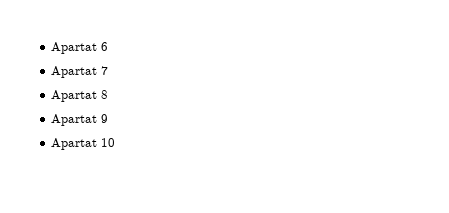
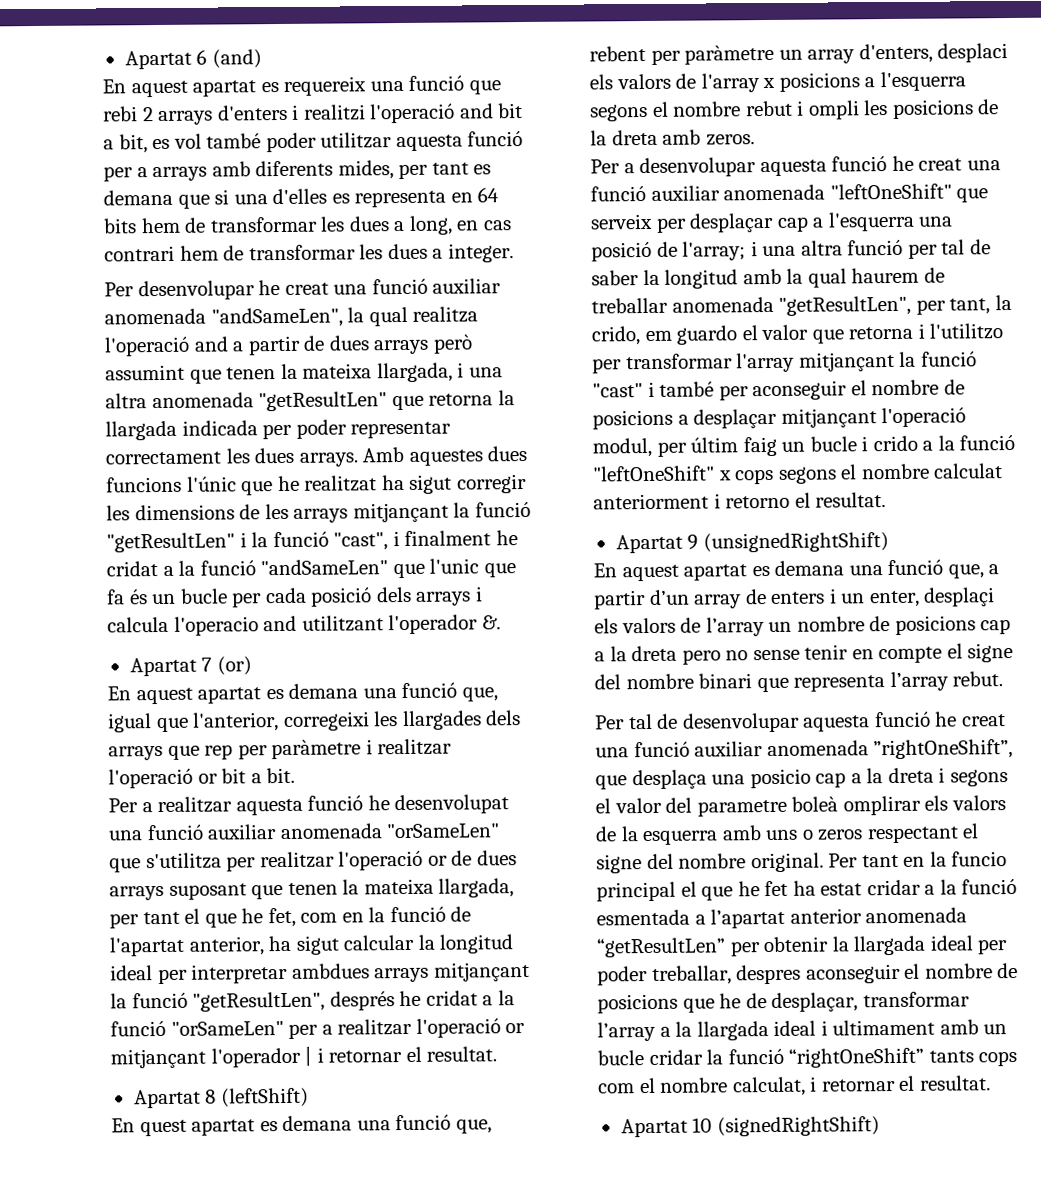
[51,66,109,78] [51,90,109,102] [51,114,109,126] // Apartat 7 // Apartat 8 // Apartat 9 -> [211,49,262,69] [102,75,501,98] [103,103,524,125] [103,131,524,154] [103,160,492,182] [103,187,500,209] [103,215,512,235] [104,243,514,263] [104,278,502,301] [104,306,479,328] [104,334,473,357] [105,362,503,384] [105,390,515,412] [105,419,452,441] [105,445,528,467] [106,473,527,496] [106,501,531,523] [106,530,518,553] [106,558,516,579] [106,586,483,608] [107,614,501,636] [129,656,252,677] [107,682,498,705] [108,710,522,733] [108,738,453,761] [108,767,296,789] [108,794,510,816] [108,823,501,841] [109,850,517,873] [109,878,515,901] [109,906,472,929] [109,934,514,957] [110,961,530,985] [110,990,515,1012] [110,1018,526,1039] [110,1046,498,1069] [133,1087,309,1109] [111,1114,492,1137] [589,43,1009,65] [589,71,966,93] [590,99,1000,122] [590,129,755,146] [590,155,1001,178] [590,183,989,203] [590,211,954,233] [591,239,991,262] [591,267,945,289] [591,295,1012,316] [591,323,1004,346] [592,351,977,374] [592,379,965,401] [592,407,967,430] [592,434,1016,458] [593,463,1004,485] [593,492,887,510] [615,532,889,554] [593,559,1000,582] [594,587,996,610] [594,615,1012,637] [594,642,1014,665] [594,671,1004,693] [595,711,1006,733] [595,739,1014,760] [595,767,1008,790] [595,795,1006,817] [595,823,980,846] [596,851,1008,874] [596,878,1018,902] [596,907,968,929] [596,935,1009,958] [597,962,1019,986] [597,991,970,1014] [597,1019,1008,1042] [597,1047,1018,1068] [598,1075,991,1097] (and) // En aquest apartat es requereix una funció que rebi 2 arrays d'enters i realitzi l'operació and bit a bit, es vol també poder utilitzar aquesta funció per a arrays amb diferents mides, per tant es demana que si una d'elles es representa en 64 bits hem de transformar les dues a long, en cas contrari hem de transformar les dues a integer. // Per desenvolupar he creat una funció auxiliar anomenada "andSameLen", la qual realitza l'operació and a partir de dues arrays però assumint que tenen la mateixa llargada, i una altra anomenada "getResultLen" que retorna la llargada indicada per poder representar correctament les dues arrays. Amb aquestes dues funcions l'únic que he realitzat ha sigut corregir les dimensions de les arrays mitjançant la funció "getResultLen" i la funció "cast", i finalment he cridat a la funció "andSameLen" que l'unic que fa és un bucle per cada posició dels arrays i calcula l'operacio and utilitzant l'operador &. // Apartat 7 (or) // En aquest apartat es demana una funció que, igual que l'anterior, corregeixi les llargades dels arrays que rep per paràmetre i realitzar l'operació or bit a bit. // Per a realitzar aquesta funció he desenvolupat una funció auxiliar anomenada "orSameLen" que s'utilitza per realitzar l'operació or de dues arrays suposant que tenen la mateixa llargada, per tant el que he fet, com en la funció de l'apartat anterior, ha sigut calcular la longitud ideal per interpretar ambdues arrays mitjançant la funció "getResultLen", després he cridat a la funció "orSameLen" per a realitzar l'operació or mitjançant l'operador | i retornar el resultat. // Apartat 8 (leftShift) // En quest apartat es demana una funció que, rebent per paràmetre un array d'enters, desplaci els valors de l'array x posicions a l'esquerra segons el nombre rebut i ompli les posicions de la dreta amb zeros. // Per a desenvolupar aquesta funció he creat una funció auxiliar anomenada "leftOneShift" que serveix per desplaçar cap a l'esquerra una posició de l'array; i una altra funció per tal de saber la longitud amb la qual haurem de treballar anomenada "getResultLen", per tant, la crido, em guardo el valor que retorna i l'utilitzo per transformar l'array mitjançant la funció "cast" i també per aconseguir el nombre de posicions a desplaçar mitjançant l'operació modul, per últim faig un bucle i crido a la funció "leftOneShift" x cops segons el nombre calculat anteriorment i retorno el resultat. // Apartat 9 (unsignedRightShift) // En aquest apartat es demana una funció que, a partir d’un array de enters i un enter, desplaçi els valors de l’array un nombre de posicions cap a la dreta pero no sense tenir en compte el signe del nombre binari que representa l’array rebut. // Per tal de desenvolupar aquesta funció he creat una funció auxiliar anomenada ”rightOneShift”, que desplaça una posicio cap a la dreta i segons el valor del parametre boleà omplirar els valors de la esquerra amb uns o zeros respectant el signe del nombre original. Per tant en la funcio principal el que he fet ha estat cridar a la funció esmentada a l’apartat anterior anomenada “getResultLen” per obtenir la llargada ideal per poder treballar, despres aconseguir el nombre de posicions que he de desplaçar, transformar l’array a la llargada ideal i ultimament amb un bucle cridar la funció “rightOneShift” tants cops com el nombre calculat, i retornar el resultat.
(116, 142) none -> [716,1116,880,1137] (signedRightShift)

